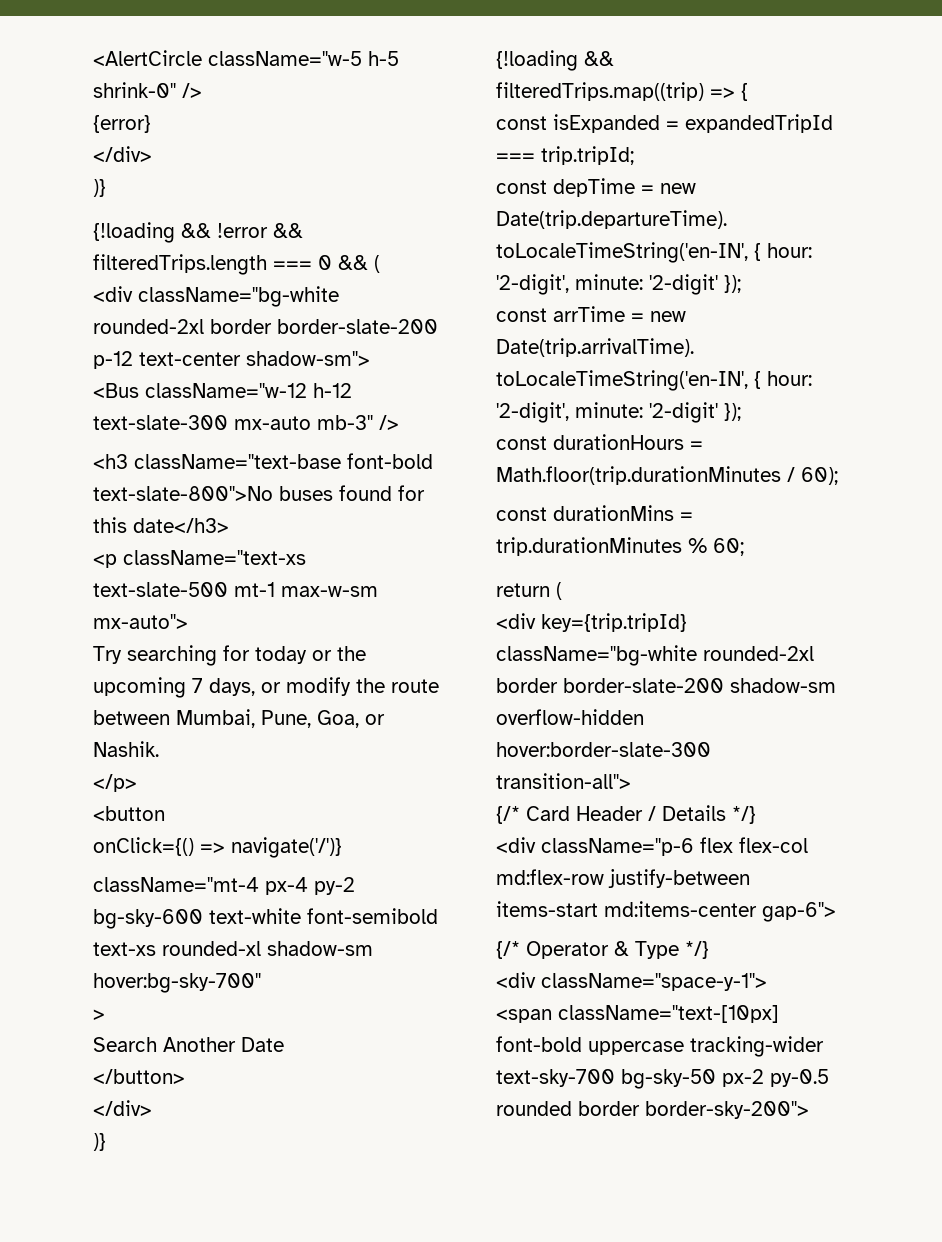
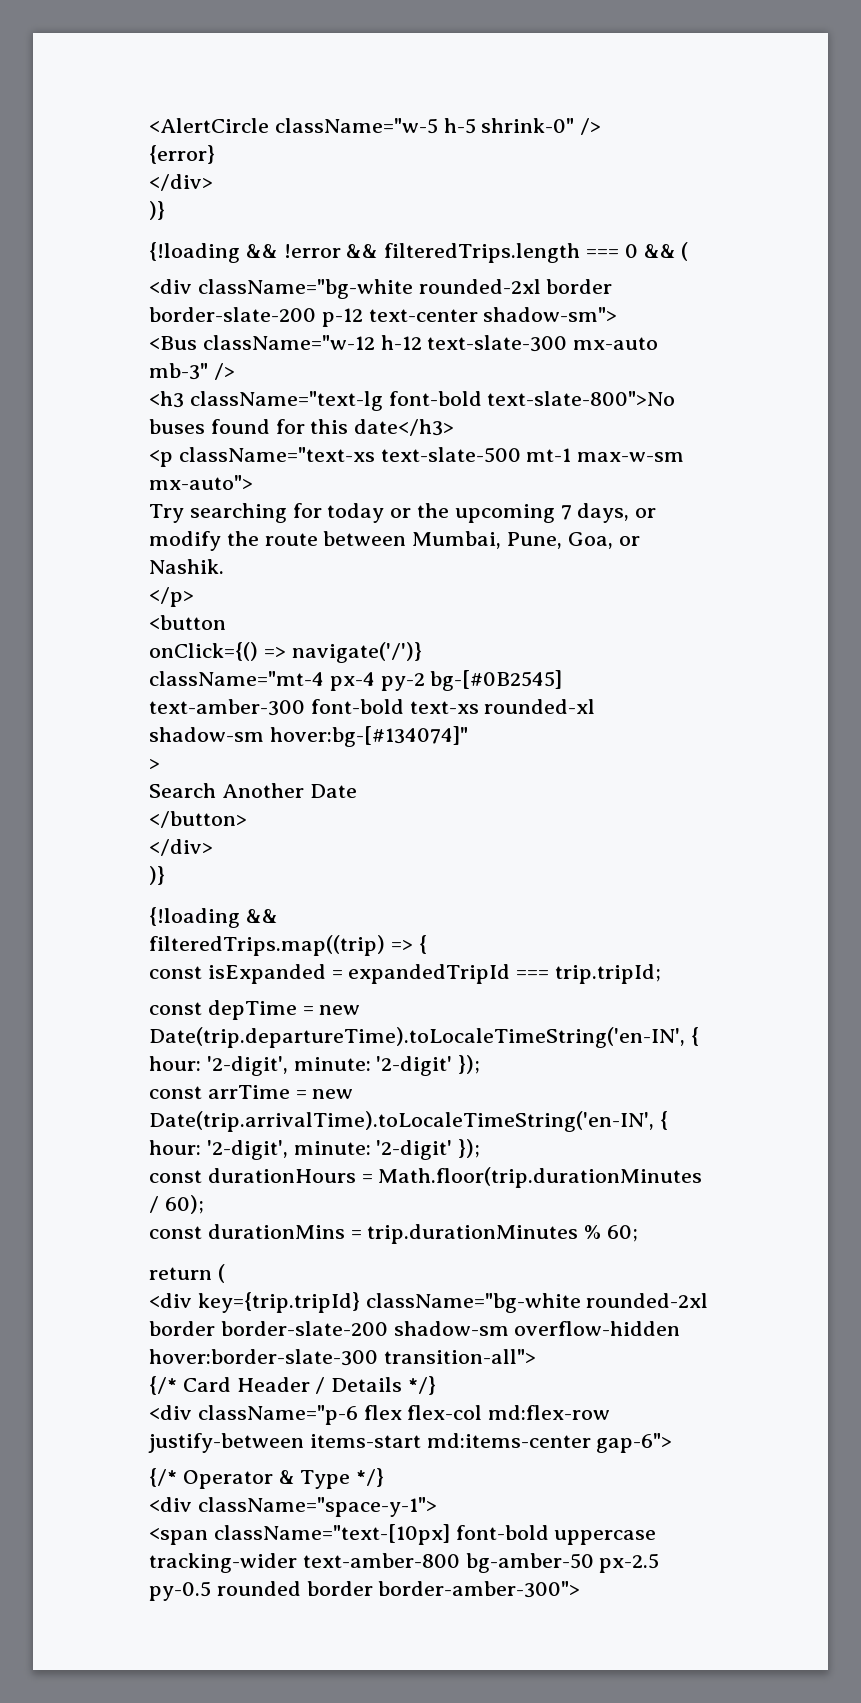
[134,454,341,469] className="text-base -> [189,391,383,411] className="text-lg
[93,908,438,929] bg-sky-600 text-white font-semibold -> [430,670,563,691] [149,699,404,716] bg-[#0B2545] text-amber-300 font-bold
[93,973,261,993] hover:bg-sky-700" -> [269,726,468,747] hover:bg-[#134074]"
[496,1069,764,1089] text-sky-700 bg-sky-50 px-2 -> [302,1553,660,1573] text-amber-800 bg-amber-50 px-2.5
[645,1101,809,1119] border-sky-200"> -> [378,1581,581,1598] border-amber-300">

